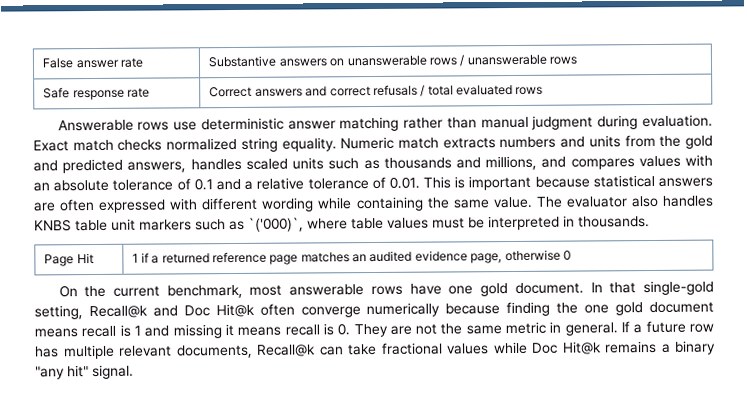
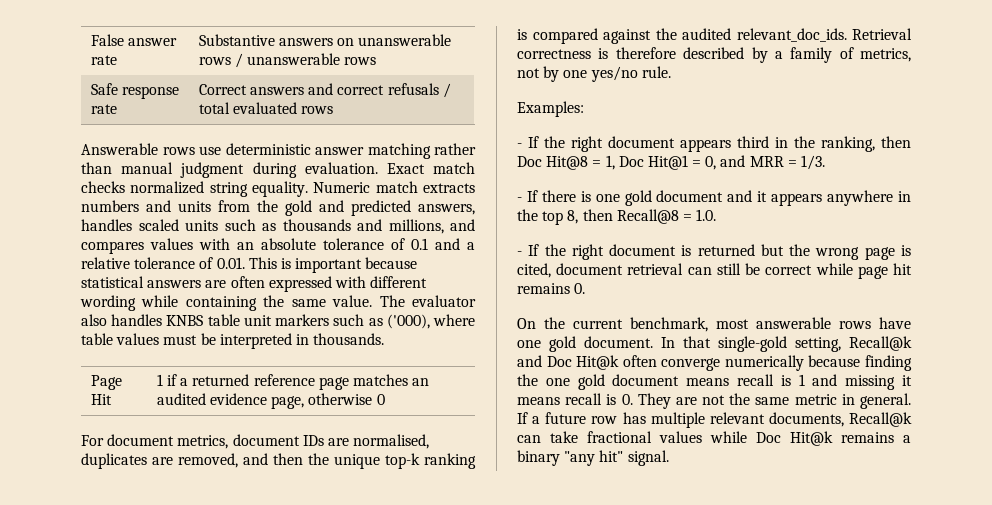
[248,217,304,232] `('000)`, -> [386,314,430,329] ('000),
(571, 255) none -> [81,434,430,449] [81,453,476,469] [517,28,912,44] [517,47,911,63] [517,66,671,82] [517,101,584,117] [517,136,911,152] [517,155,826,170] [517,190,911,206] [517,209,717,225] [517,244,911,260] [517,263,912,279] [517,283,586,294] // For document metrics, document IDs are normalised, duplicates are removed, and then the unique top-k ranking is compared against the audited relevant_doc_ids. Retrieval correctness is therefore described by a family of metrics, not by one yes/no rule. // Examples: // - If the right document appears third in the ranking, then Doc Hit@8 = 1, Doc Hit@1 = 0, and MRR = 1/3. // - If there is one gold document and it appears anywhere in the top 8, then Recall@8 = 1.0. // - If the right document is returned but the wrong page is cited, document retrieval can still be correct while page hit remains 0.

